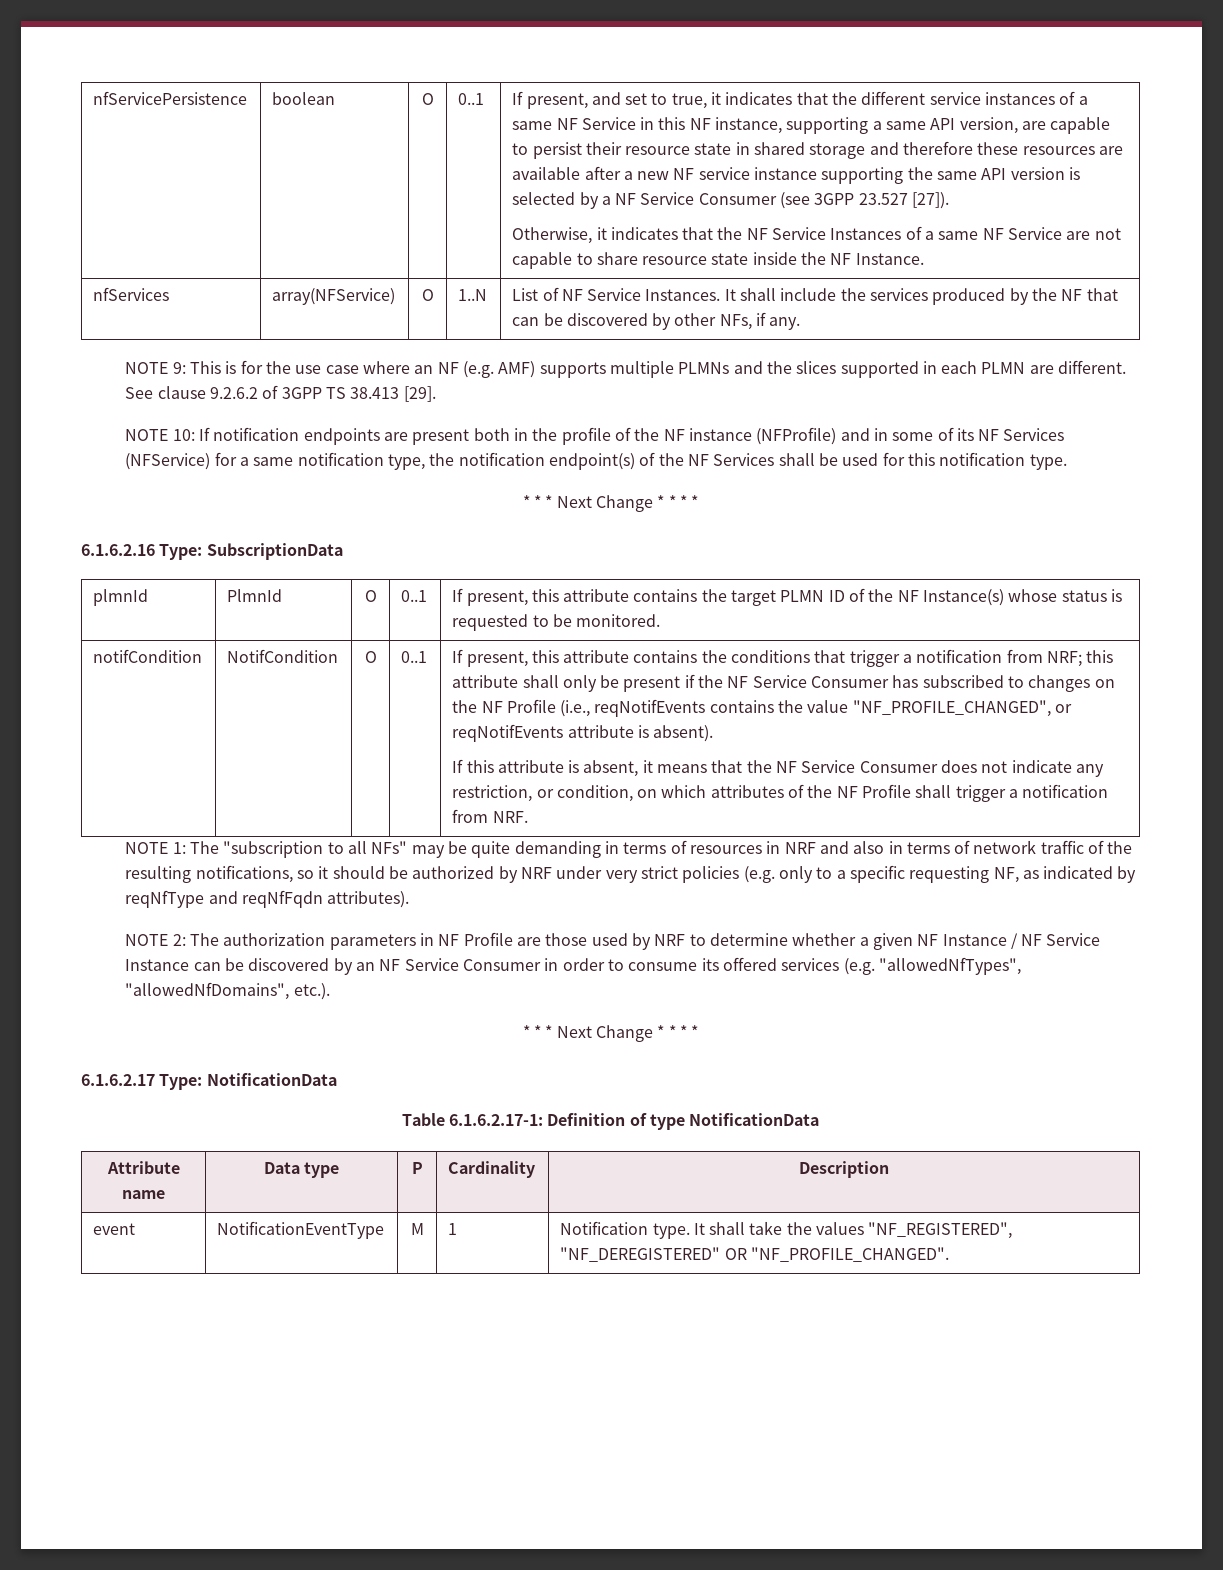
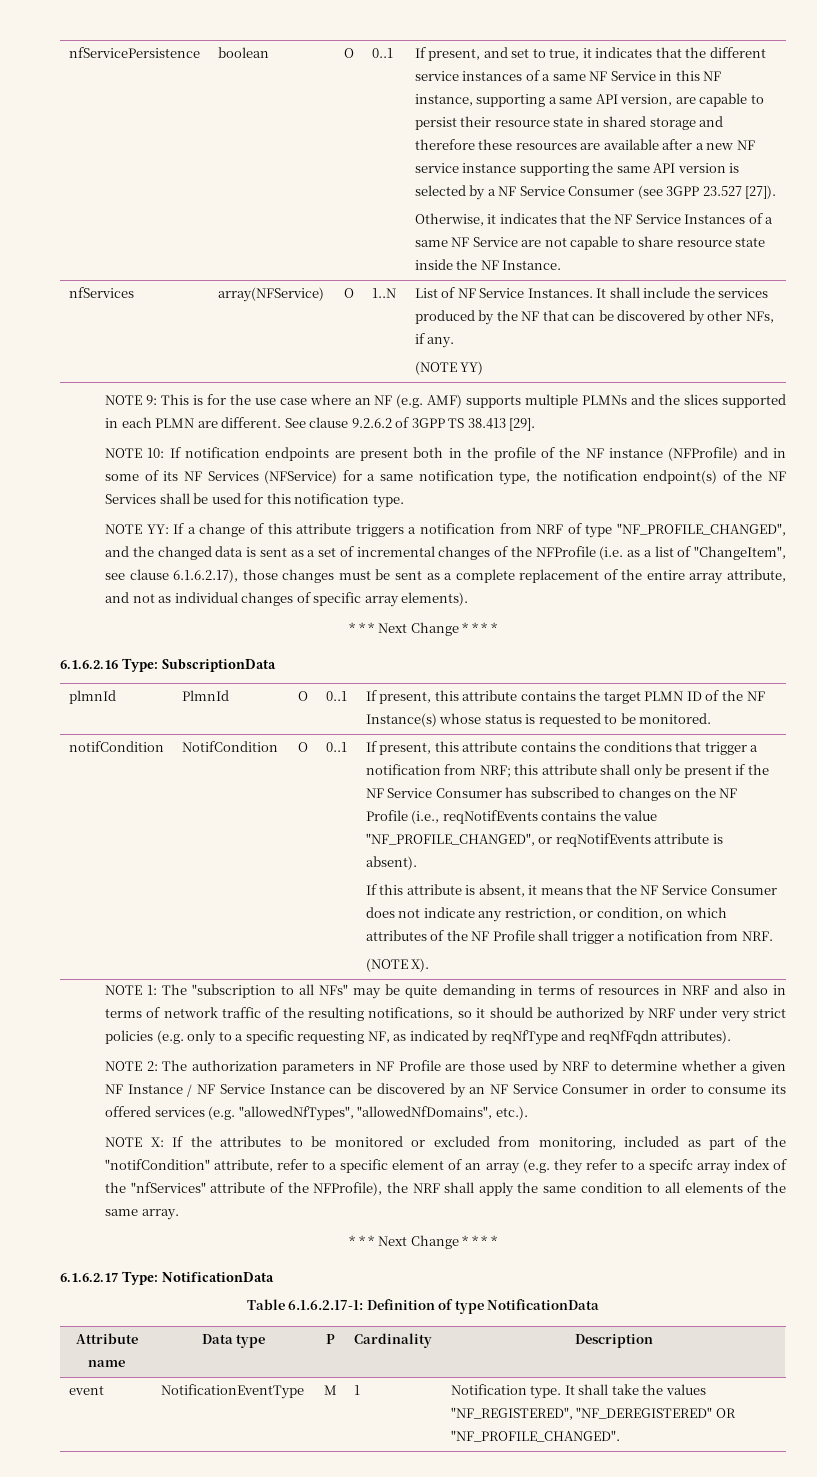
(801, 323) none -> [414,361,484,375] // (NOTE YY)
(1067, 462) none -> [105,523,787,538] [105,546,786,560] [105,569,786,584] [105,592,469,607] // NOTE YY: If a change of this attribute triggers a notification from NRF of type "NF_PROFILE_CHANGED", and the changed data is sent as a set of incremental changes of the NFProfile (i.e. as a list of "ChangeItem", see clause 6.1.6.2.17), those changes must be sent as a complete replacement of the entire array attribute, and not as individual changes of specific array elements).
(528, 817) none -> [365,958,430,972] // (NOTE X).
(330, 991) none -> [105,1136,786,1150] [105,1159,788,1174] [105,1182,787,1197] [105,1209,179,1220] // NOTE X: If the attributes to be monitored or excluded from monitoring, included as part of the "notifCondition" attribute, refer to a specific element of an array (e.g. they refer to a specifc array index of the "nfServices" attribute of the NFProfile), the NRF shall apply the same condition to all elements of the same array.

